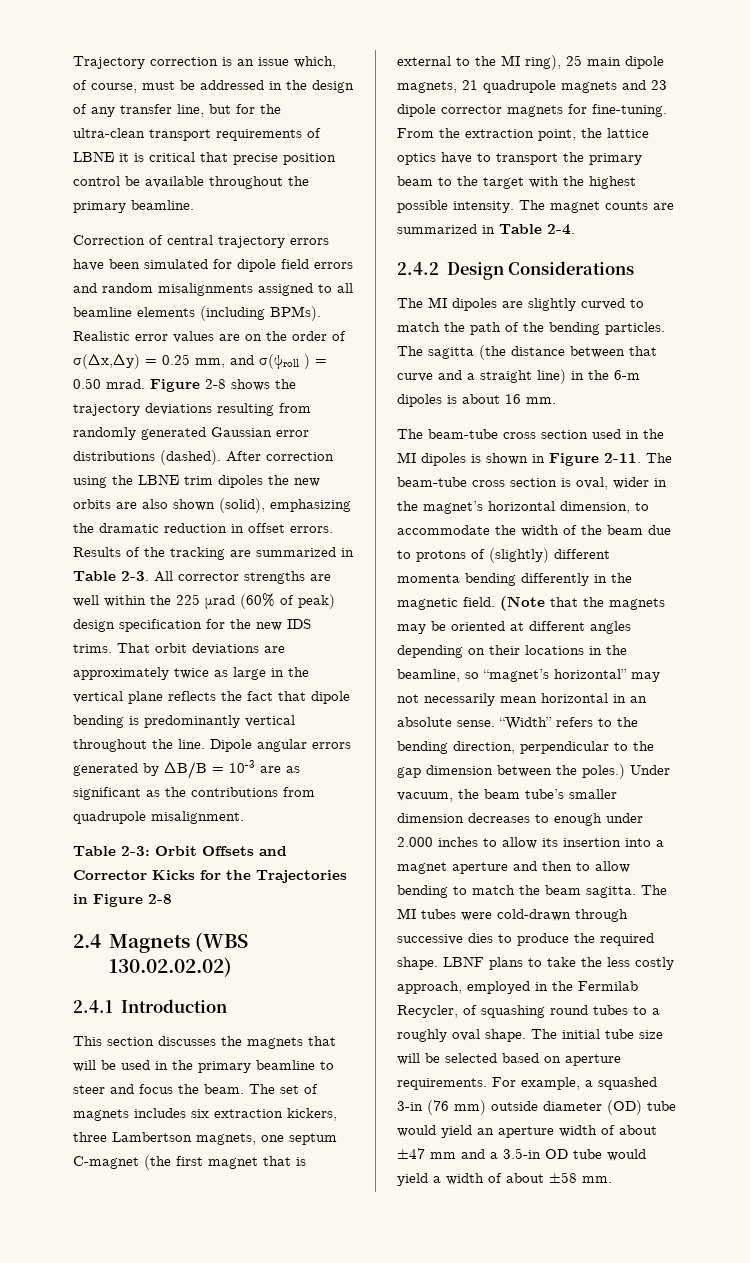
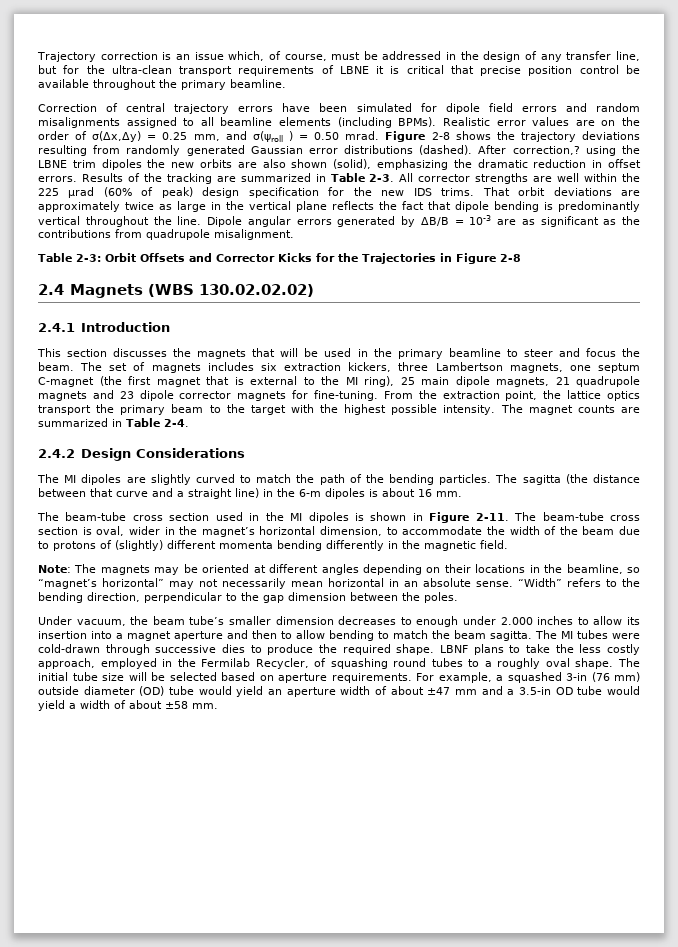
[266,452,334,461] correction -> [512,146,580,155] correction,?
[441,152,491,164] have to -> (640, 396) none
[500,596,604,611] (Note that the -> [38,564,97,573] // Note: The
[582,764,625,779] poles.) -> [424,592,458,603] poles. //

